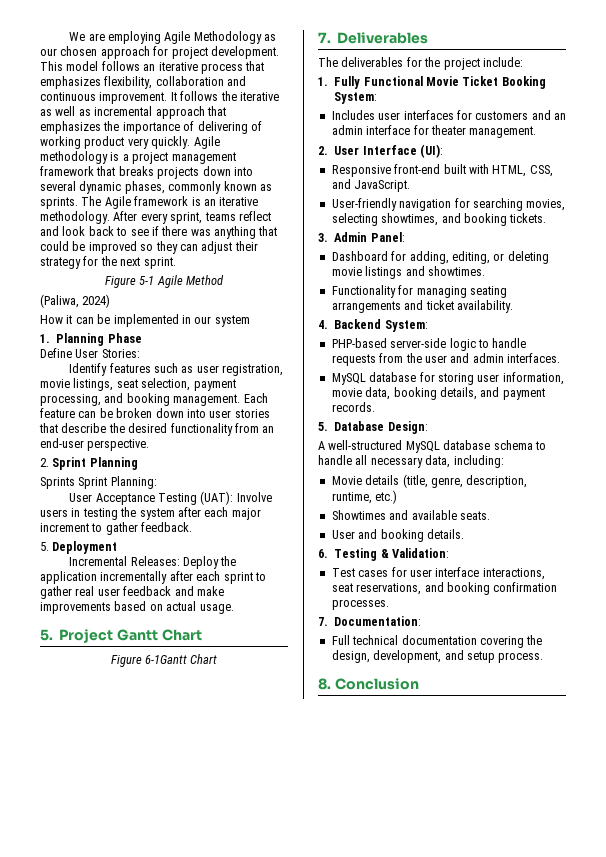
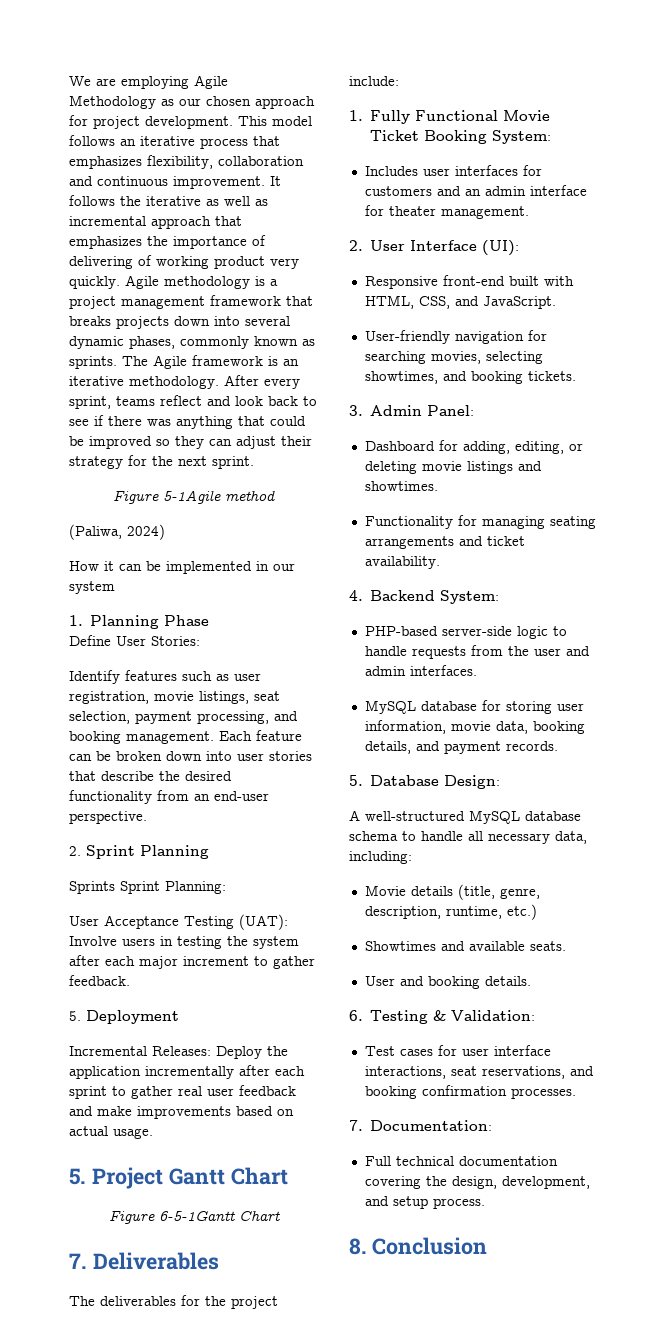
[139,275,225,288] 5-1 Agile Method -> [163,490,275,504] 5-1Agile method
[145,655,187,664] 6-1Gantt -> [158,1211,235,1221] 6-5-1Gantt

